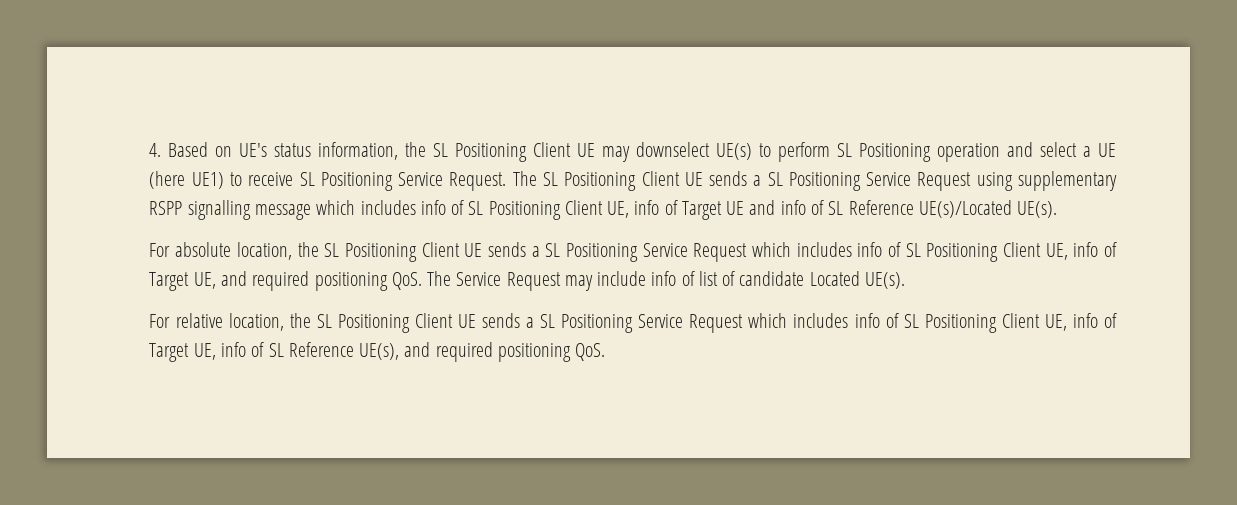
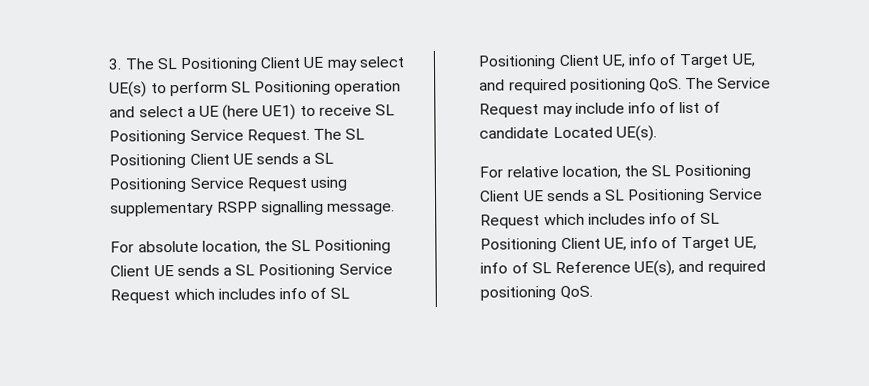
[149,142,427,160] 4. Based on UE's status information, the -> [108,58,155,70] 3. The
[636,142,711,157] downselect -> [358,56,405,68] select
[255,200,1058,220] message which includes info of SL Positioning Client UE, info of Target UE and info of SL Reference UE(s)/Located UE(s). -> [326,203,395,215] message.

